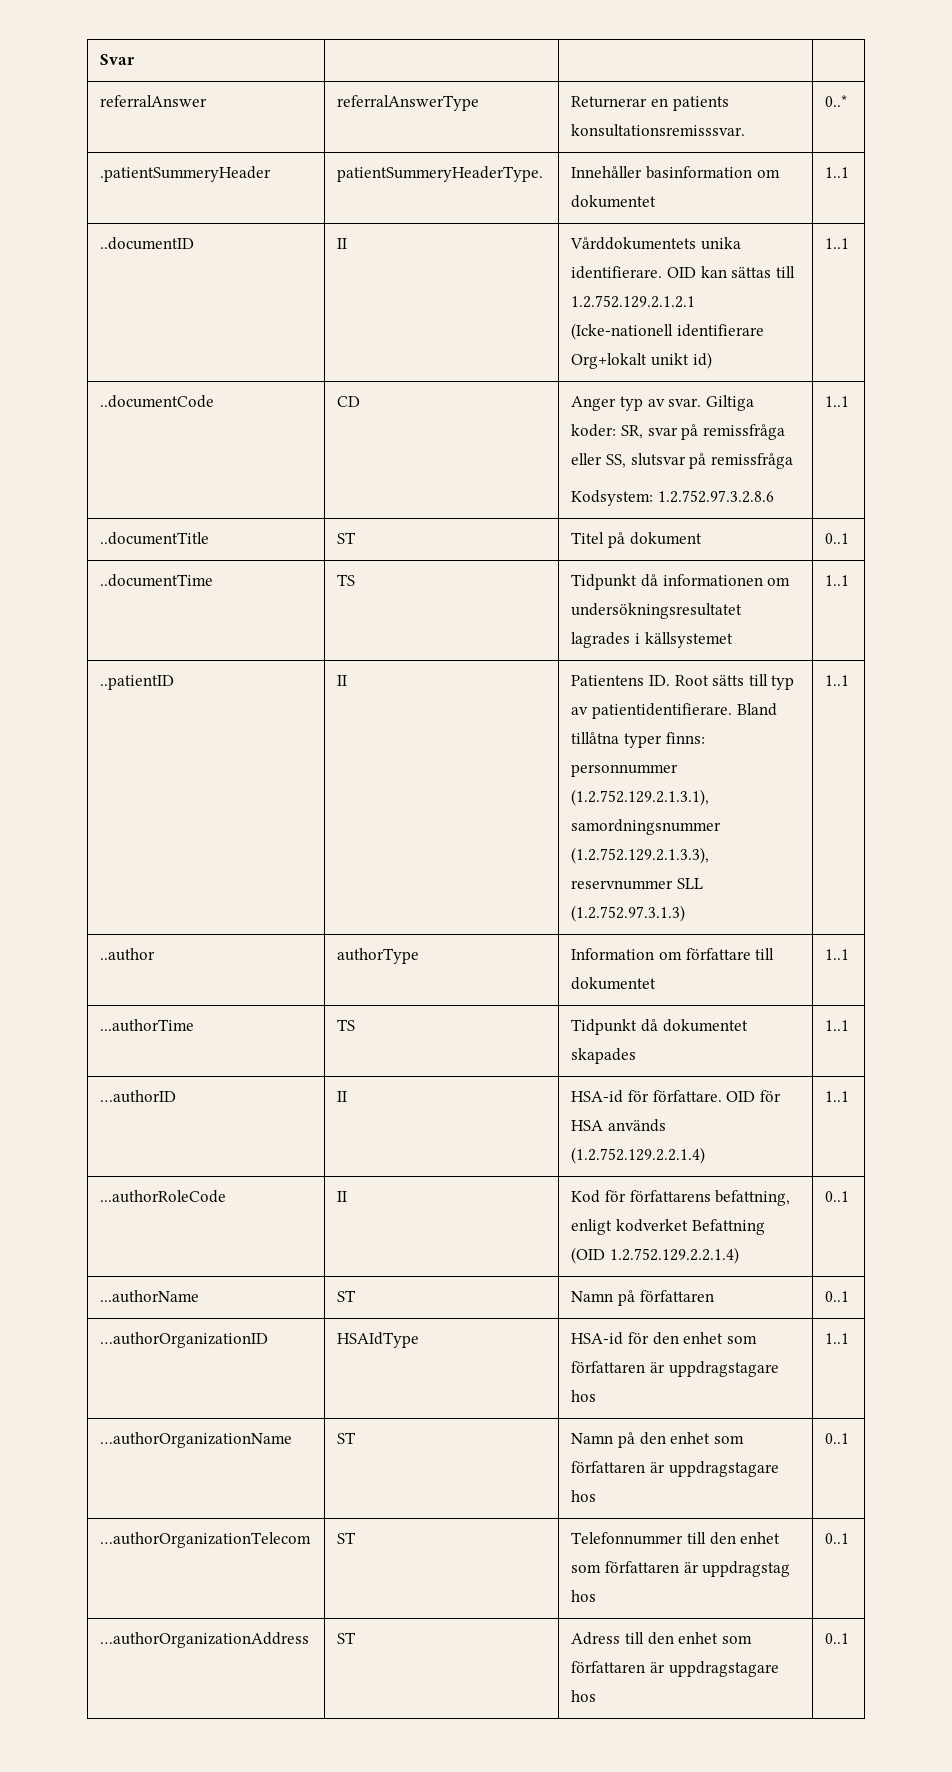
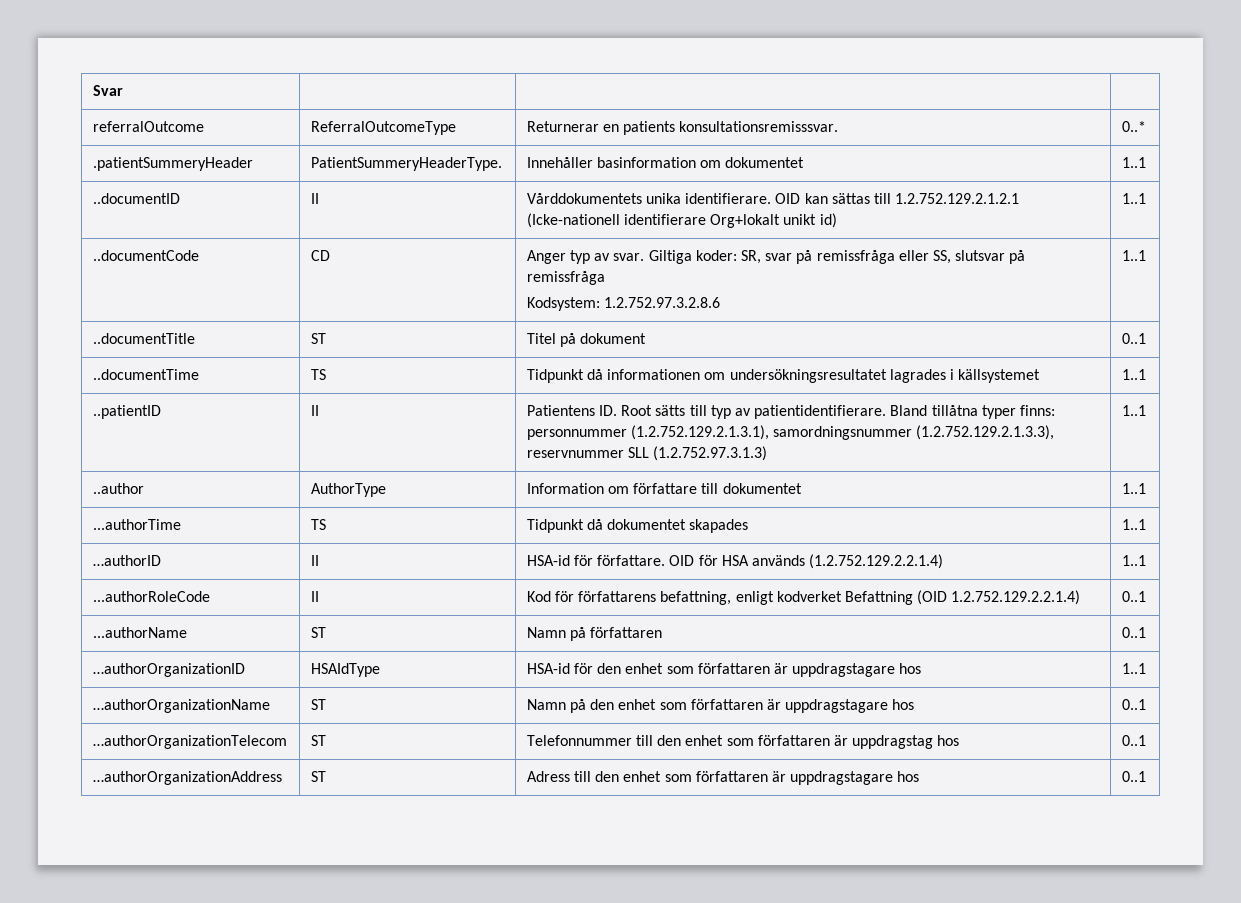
[100,95,208,107] [337,95,480,111] referralAnswer | referralAnswerType -> [92,121,204,132] [310,121,456,135] referralOutcome | ReferralOutcomeType
[337,166,544,182] patientSummeryHeaderType. -> [310,157,502,171] PatientSummeryHeaderType.
[337,948,420,964] authorType -> [310,483,386,497] AuthorType

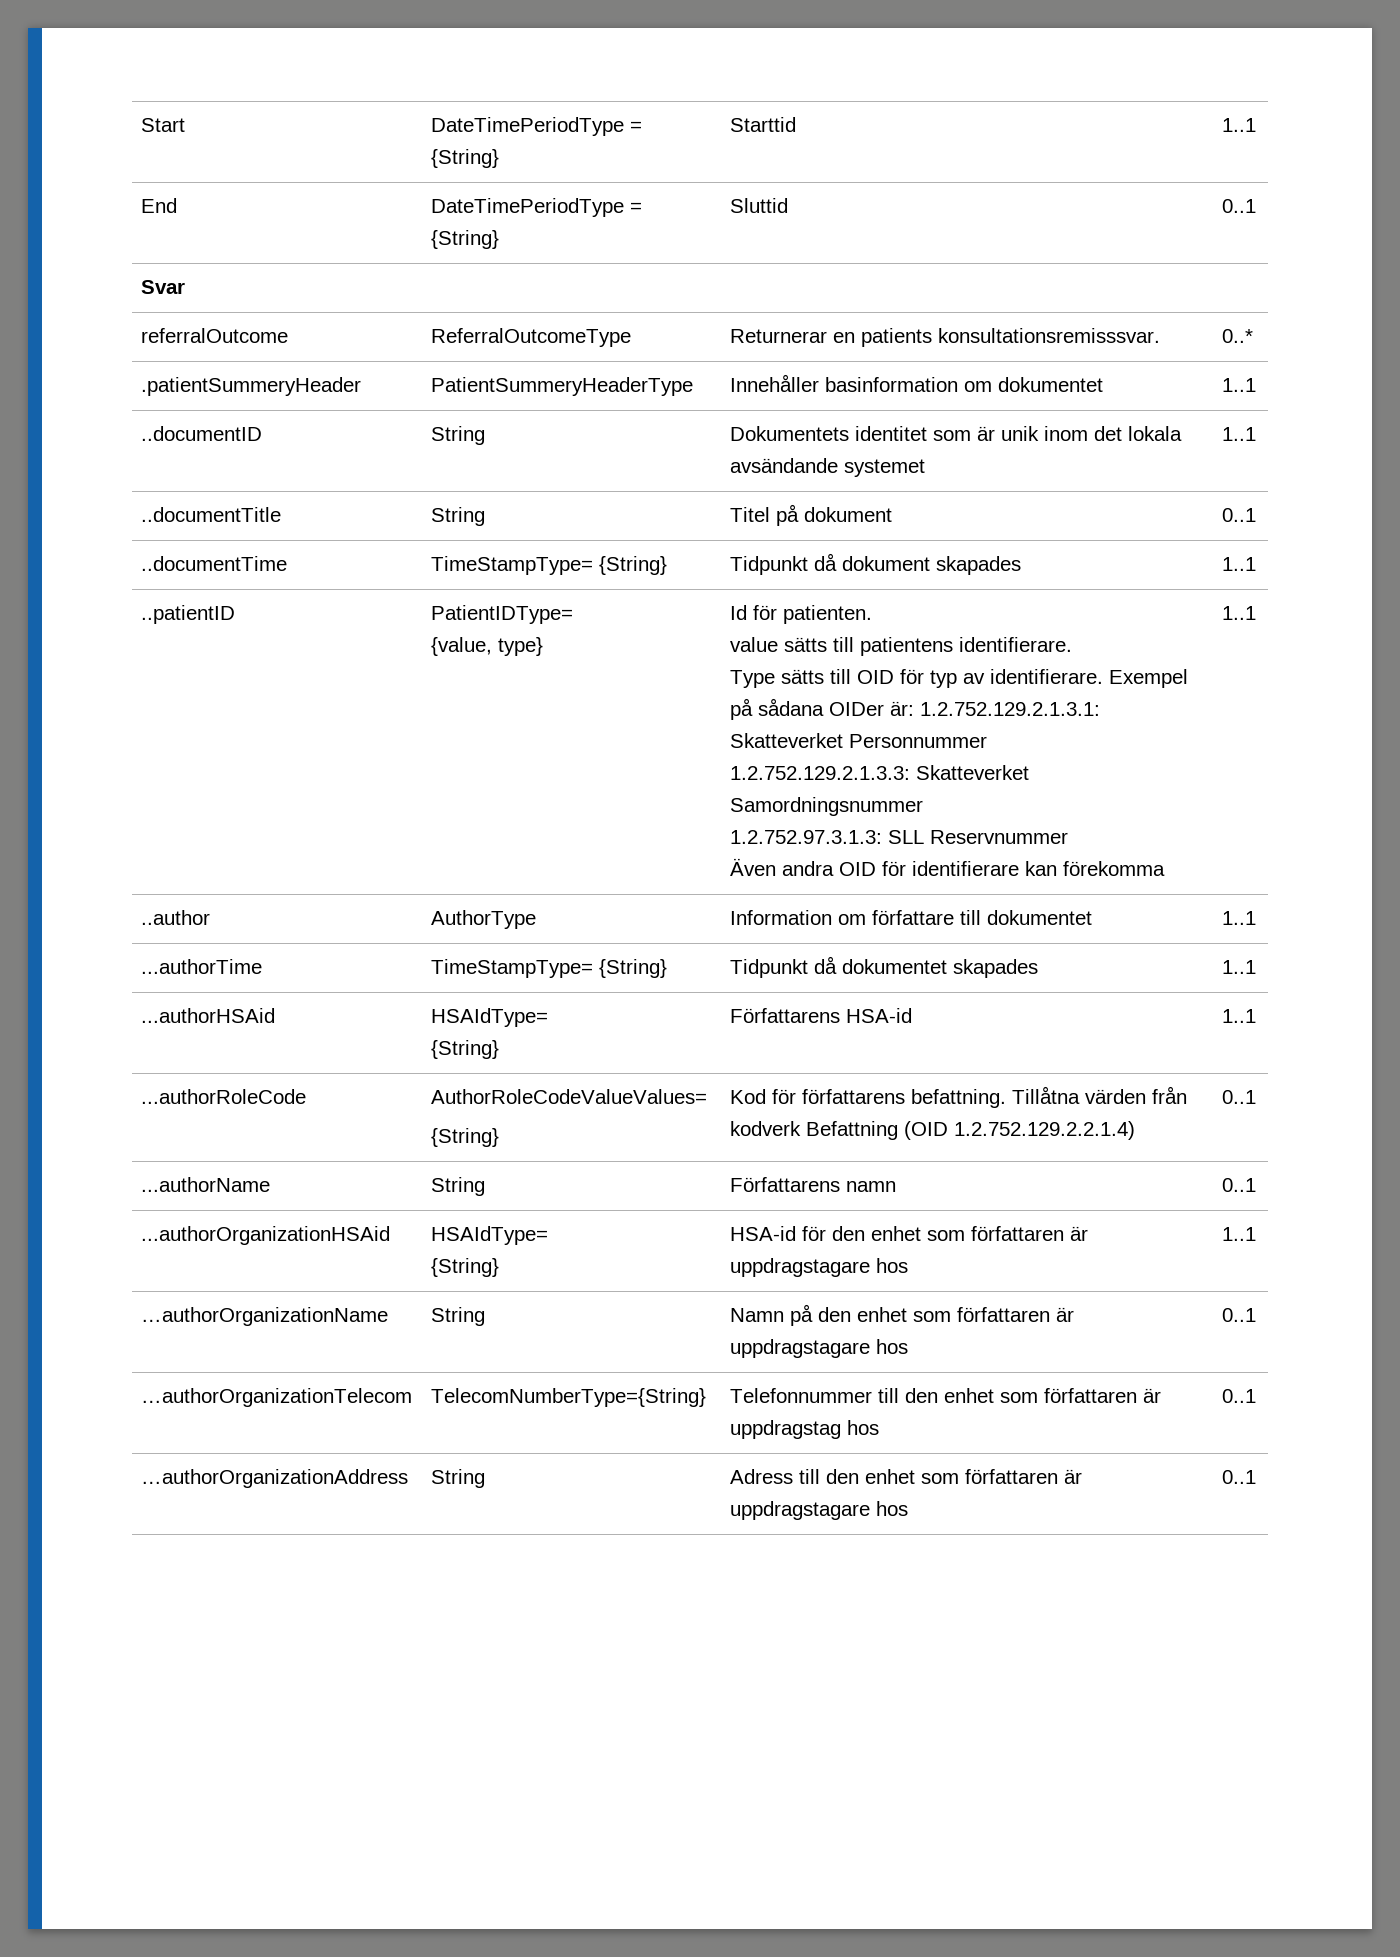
(92, 90) none -> [141,118,186,132] [431,117,643,136] [431,149,500,168] [730,117,797,132] [1222,118,1257,132] [141,198,178,213] [431,198,643,217] [431,230,500,249] [730,198,789,213] [1222,199,1257,213] Start | DateTimePeriodType = {String} | Starttid | 1..1 // End | DateTimePeriodType = {String} | Sluttid | 0..1 //
[310,157,502,171] PatientSummeryHeaderType. -> [431,377,694,396] PatientSummeryHeaderType
[310,193,319,204] [526,193,1020,204] [526,213,837,228] [1121,193,1146,204] [92,250,199,261] [310,250,330,261] [526,250,1026,264] [526,271,605,285] [526,297,721,311] II | Vårddokumentets unika identifierare. OID kan sättas till 1.2.752.129.2.1.2.1 (Icke-nationell identifierare Org+lokalt unikt id) | 1..1 // ..documentCode | CD | Anger typ av svar. Giltiga koder: SR, svar på remissfråga eller SS, slutsvar på remissfråga // Kodsystem: 1.2.752.97.3.2.8.6 -> [431,426,486,445] [730,426,1183,441] [730,458,926,477] String | Dokumentets identitet som är unik inom det lokala avsändande systemet
[310,333,326,344] ST -> [431,507,486,526] String
[310,369,326,380] [526,369,1041,383] [1121,369,1146,380] [92,405,161,419] [310,405,319,416] [526,405,1055,419] [526,425,1055,440] [526,446,768,461] TS | Tidpunkt då informationen om undersökningsresultatet lagrades i källsystemet | 1..1 // ..patientID | II | Patientens ID. Root sätts till typ av patientidentifierare. Bland tillåtna typer finns: personnummer (1.2.752.129.2.1.3.1), samordningsnummer (1.2.752.129.2.1.3.3), reservnummer SLL (1.2.752.97.3.1.3) -> [431,556,668,575] [730,553,1022,575] [1222,557,1257,571] [141,605,236,624] [431,605,574,624] [431,637,544,656] [730,605,873,624] [730,637,1073,656] [730,669,1189,688] [730,698,1101,720] [730,733,988,748] [730,765,1030,780] [730,797,924,816] [730,830,1069,844] [730,858,1166,876] TimeStampType= {String} | Tidpunkt då dokument skapades | 1..1 // ..patientID | PatientIDType= // {value, type} | Id för patienten. // value sätts till patientens identifierare. // Type sätts till OID för typ av identifierare. Exempel på sådana OIDer är: 1.2.752.129.2.1.3.1: Skatteverket Personnummer // 1.2.752.129.2.1.3.3: Skatteverket Samordningsnummer // 1.2.752.97.3.1.3: SLL Reservnummer // Även andra OID för identifierare kan förekomma
[310,519,326,530] TS -> [431,959,668,978] TimeStampType= {String}
[92,555,161,566] [310,555,319,566] [526,554,944,569] …authorID | II | HSA-id för författare. OID för HSA används (1.2.752.129.2.2.1.4) -> [141,1008,276,1023] [431,1008,549,1027] [431,1040,500,1059] [730,1008,913,1023] ...authorHSAid | HSAIdType= // {String} | Författarens HSA-id
[310,591,319,602] II -> [431,1089,708,1104] [431,1128,500,1147] AuthorRoleCodeValueValues= // {String}
[660,591,842,605] befattning, enligt kodverket -> [911,1086,1188,1108] [730,1121,802,1136] befattning. Tillåtna värden från kodverk
[310,627,326,638] [526,627,663,641] [1121,627,1146,638] [92,663,245,677] [310,663,380,677] ST | Namn på författaren | 0..1 // …authorOrganizationID | HSAIdType -> [431,1177,486,1196] [730,1177,897,1192] [1222,1178,1257,1192] [141,1226,391,1245] [431,1226,549,1245] [431,1258,500,1277] String | Författarens namn | 0..1 // ...authorOrganizationHSAid | HSAIdType= // {String}
[310,699,326,710] ST -> [431,1307,486,1326] String
[310,735,326,746] ST -> [431,1388,707,1407] TelecomNumberType={String}
[310,771,326,782] ST -> [431,1469,486,1488] String

